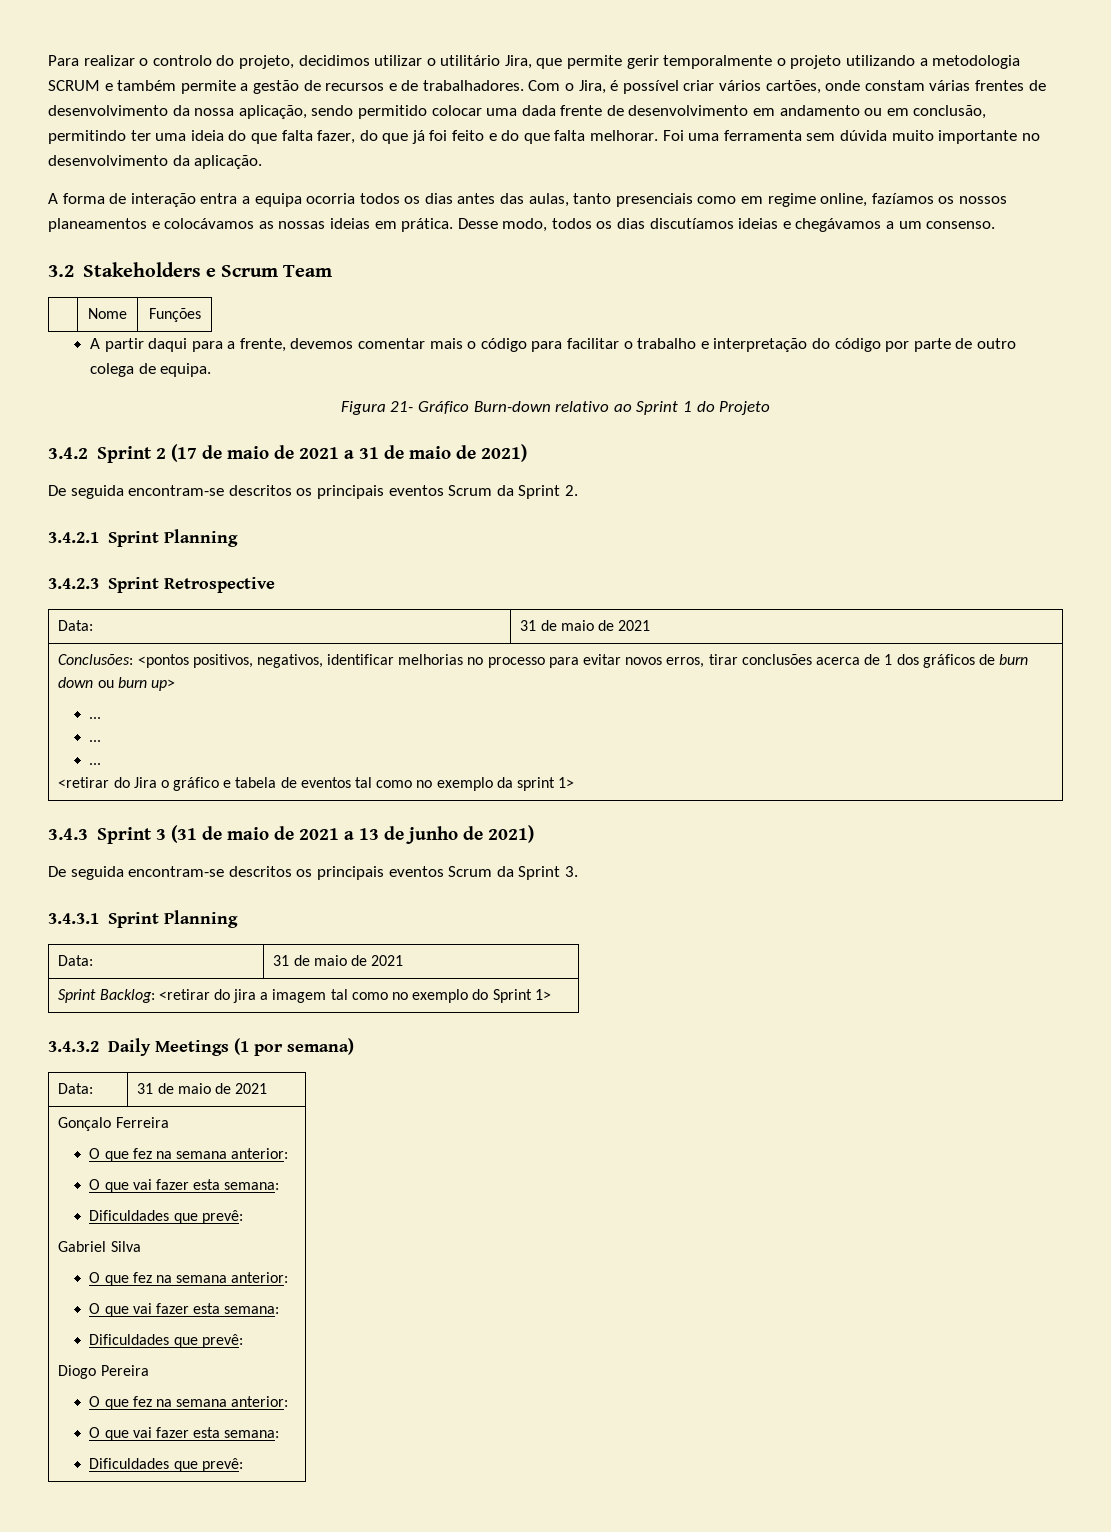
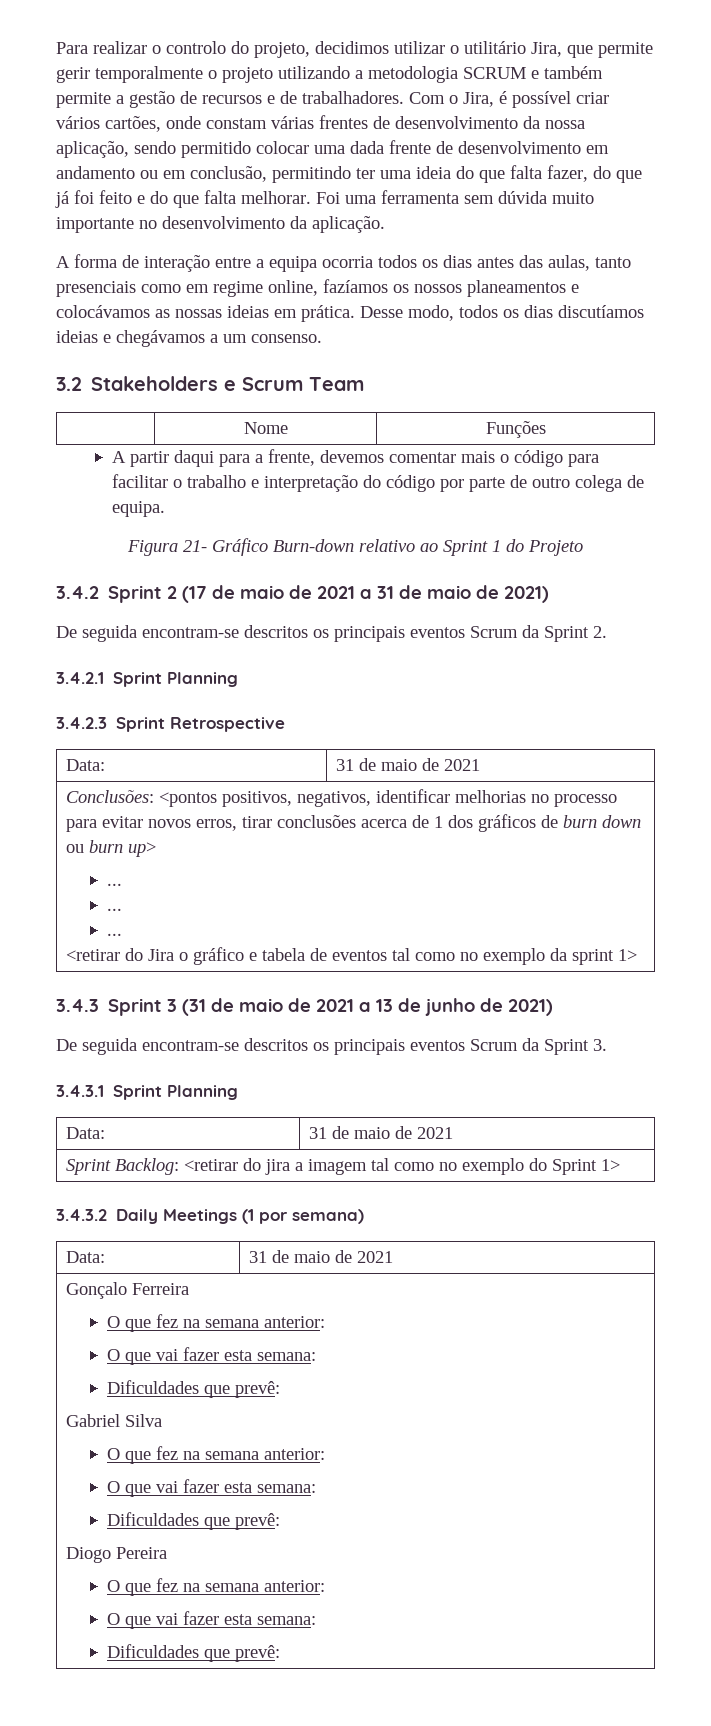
[200,193,238,204] entra -> [215,257,251,268] entre

